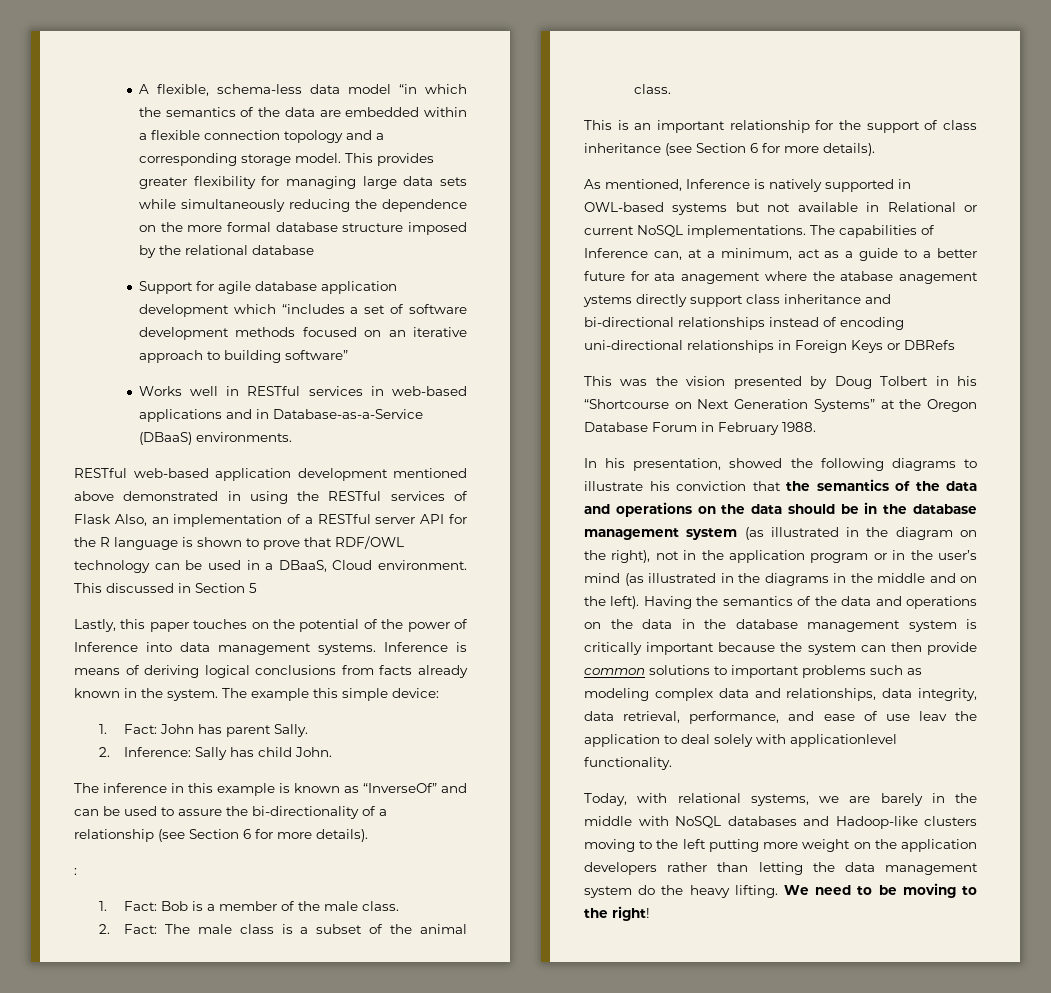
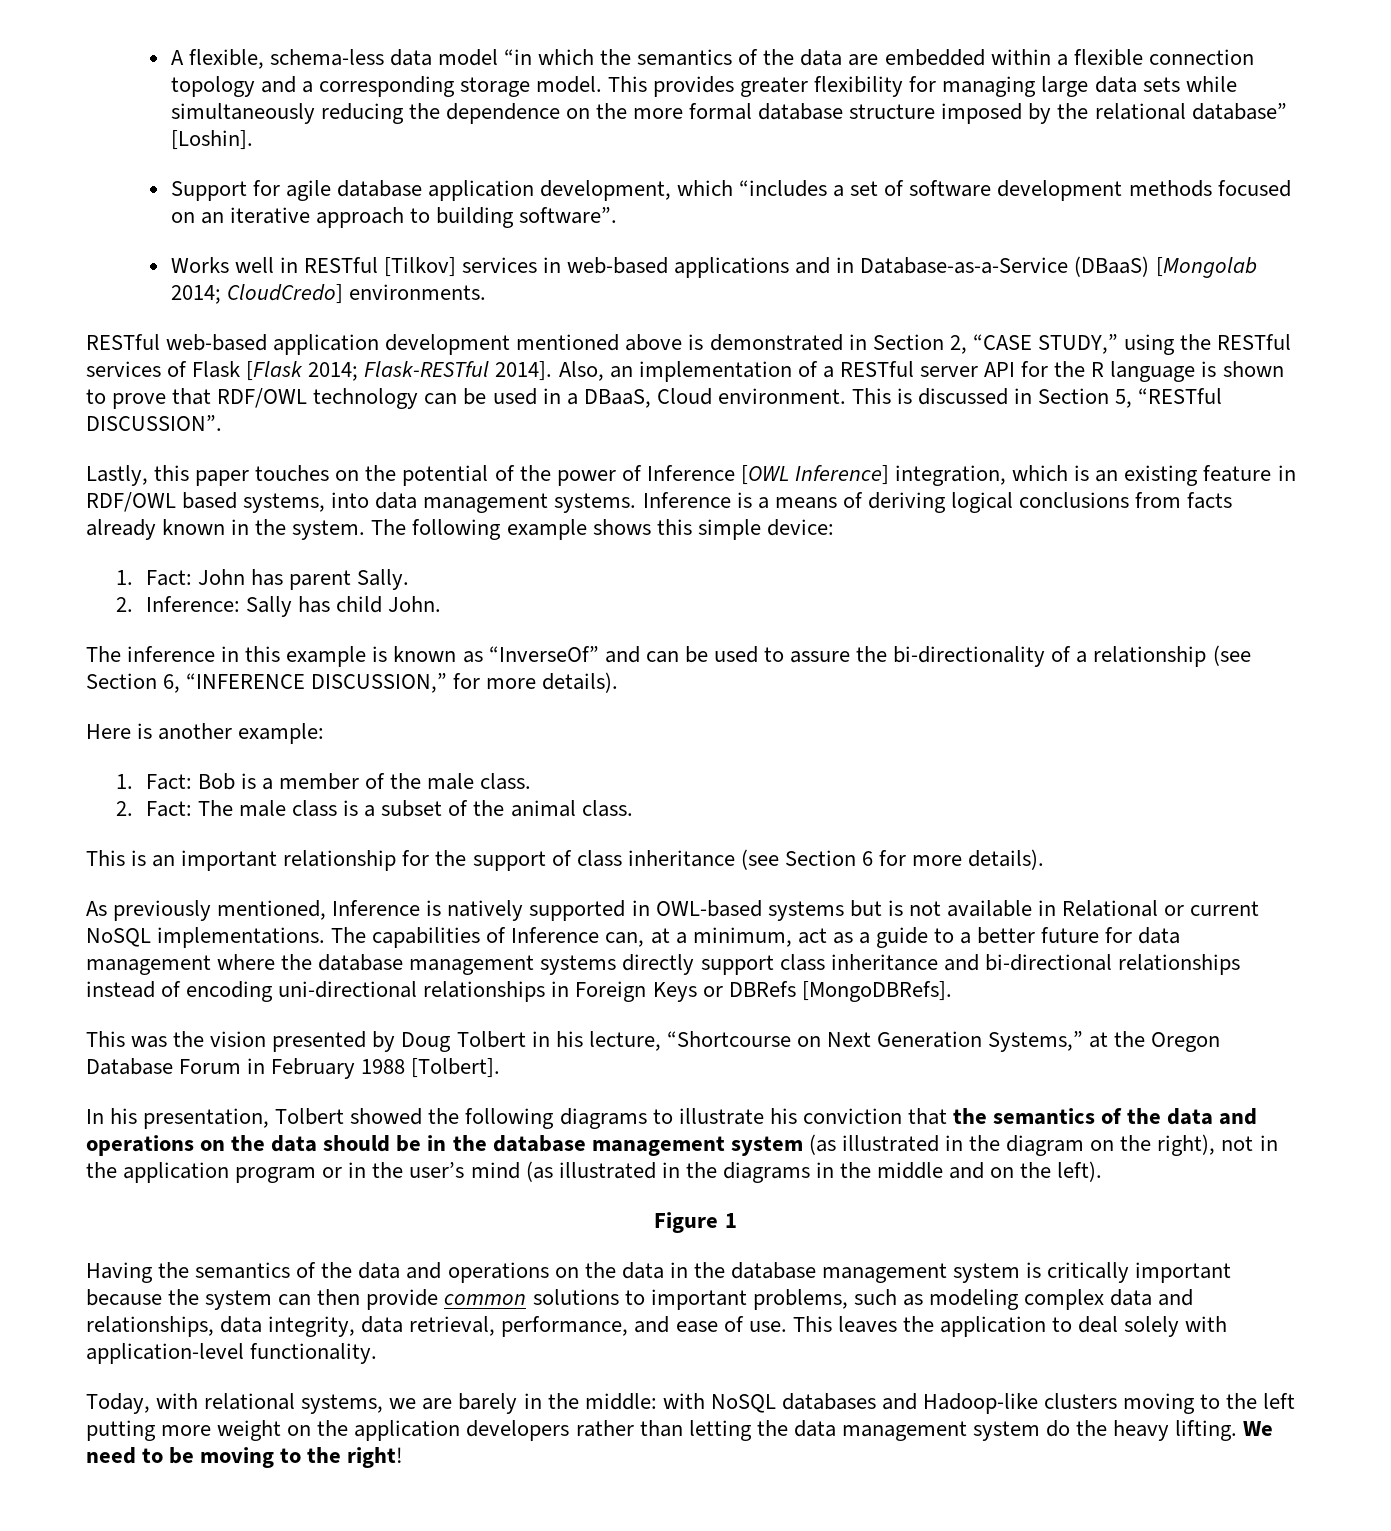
[251,245,314,255] database -> [1191,103,1287,120] [170,130,253,150] database” [Loshin].
[138,304,229,317] development -> [539,180,671,201] development,
[284,350,348,360] software” -> [519,207,618,224] software”.
(301, 391) none -> [383,257,456,277] [Tilkov]
(192, 438) none -> [1155,257,1257,278] [170,284,343,304] [Mongolab 2014; CloudCredo]
(114, 496) none -> [688,334,704,350] is
(241, 496) none -> [872,334,1118,354] Section 2, “CASE STUDY,”
(110, 519) none -> [246,361,553,381] [Flask 2014; Flask-RESTful 2014].
(102, 588) none -> [897,388,913,404] is
[249,583,257,593] 5 -> [1115,388,1223,408] [86,415,222,431] 5, “RESTful DISCUSSION”.
(138, 647) none -> [740,465,1296,486] [86,492,326,513] [OWL Inference] integration, which is an existing feature in RDF/OWL based systems,
(467, 647) none -> [757,497,769,509] a
[251,688,309,701] example -> [412,519,651,540] following example shows
[243,829,368,842] [74,868,77,875] 6 for more details). // : -> [163,672,619,693] [86,723,325,744] 6, “INFERENCE DISCUSSION,” for more details). // Here is another example:
(601, 184) none -> [113,900,212,921] previously
(760, 207) none -> [887,900,903,916] is
[654,271,978,284] [583,295,632,307] ata anagement where the atabase anagement ystems -> [1138,927,1181,944] [86,954,617,975] data management where the database management systems
(955, 345) none -> [801,981,952,1002] [MongoDBRefs].
(977, 381) none -> [588,1031,661,1051] lecture,
[813,399,875,412] Systems” -> [988,1031,1084,1052] Systems,”
[782,422,816,432] 1988. -> [361,1058,501,1078] 1988 [Tolbert].
(722, 464) none -> [275,1108,345,1125] Tolbert
(640, 602) none -> [654,1212,737,1233] // Figure 1 //
[802,665,866,678] problems -> [752,1289,848,1310] problems,
[885,711,947,721] use leav -> [748,1316,897,1333] use. This leaves
[790,734,897,747] applicationlevel -> [86,1343,244,1364] application-level
[584,816,632,826] middle -> [584,1393,657,1410] middle:

